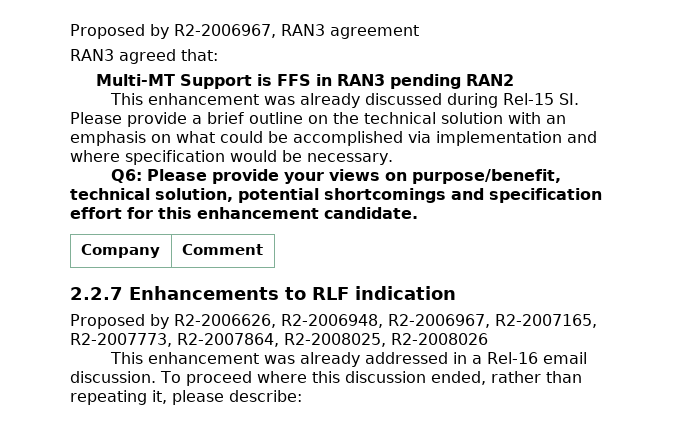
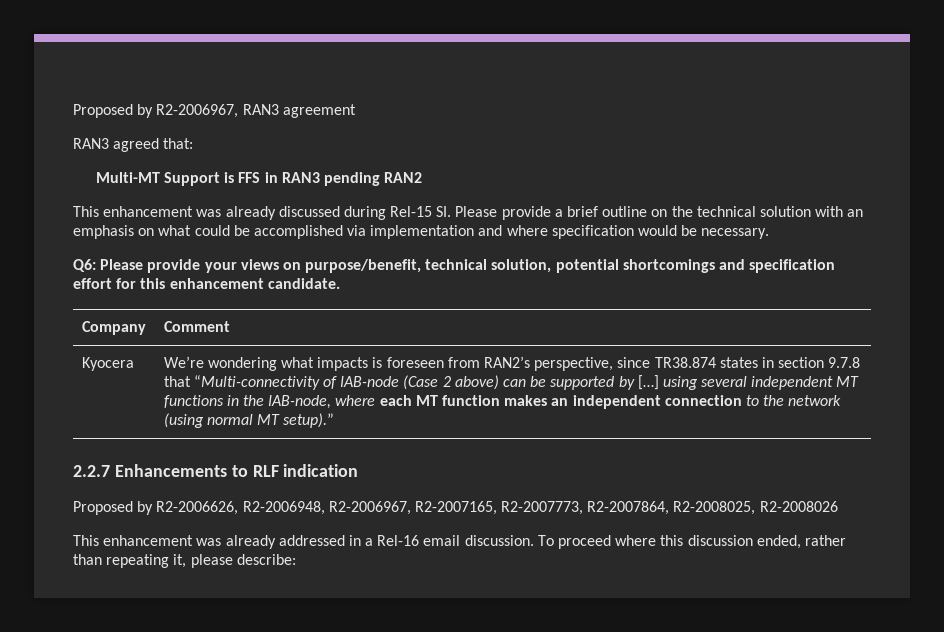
(263, 249) none -> [81,357,134,371] [163,356,861,371] [163,375,860,390] [163,395,842,409] [163,413,335,428] // Kyocera | We’re wondering what impacts is foreseen from RAN2’s perspective, since TR38.874 states in section 9.7.8 that “Multi-connectivity of IAB-node (Case 2 above) can be supported by […] using several independent MT functions in the IAB-node, where each MT function makes an independent connection to the network (using normal MT setup).”

